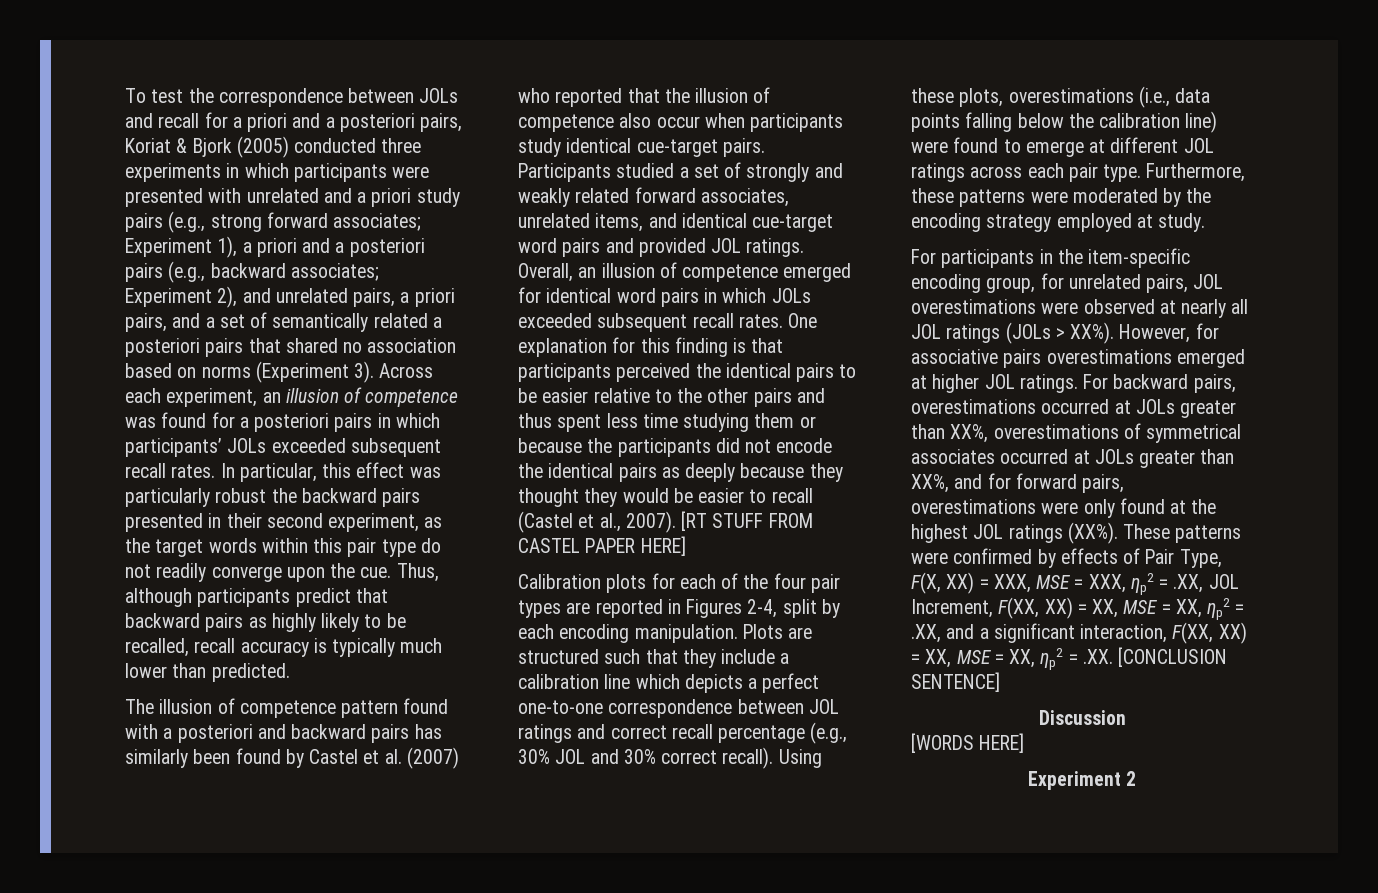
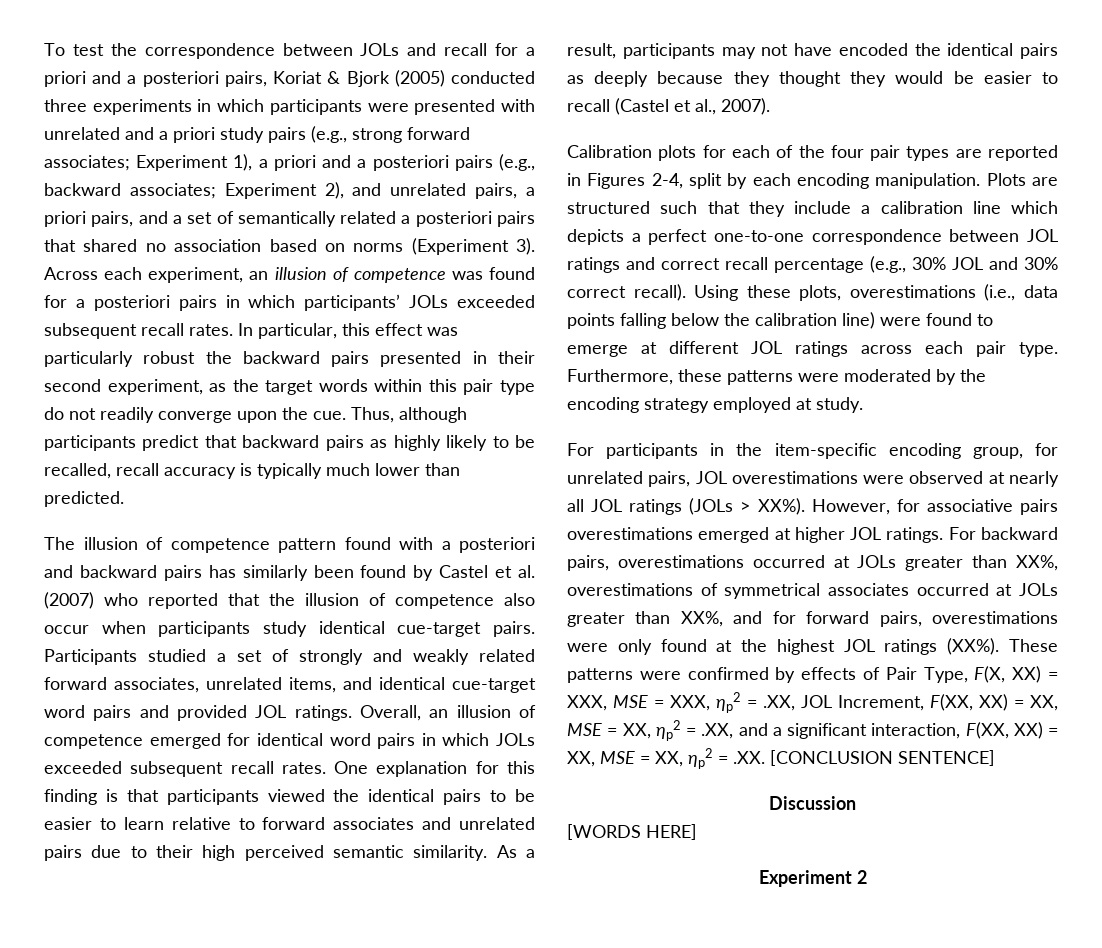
[616,363,691,382] perceived -> [267,789,325,802] viewed
[593,388,825,407] [518,413,816,432] [518,438,833,457] relative to the other pairs and thus spent less time studying them or because the participants did not encode -> [99,817,535,830] [44,845,535,861] [567,43,908,59] to learn relative to forward associates and unrelated pairs due to their high perceived semantic similarity. As a result, participants may not have encoded
[681,511,813,531] [518,536,686,556] [RT STUFF FROM CASTEL PAPER HERE] -> (770, 106) none

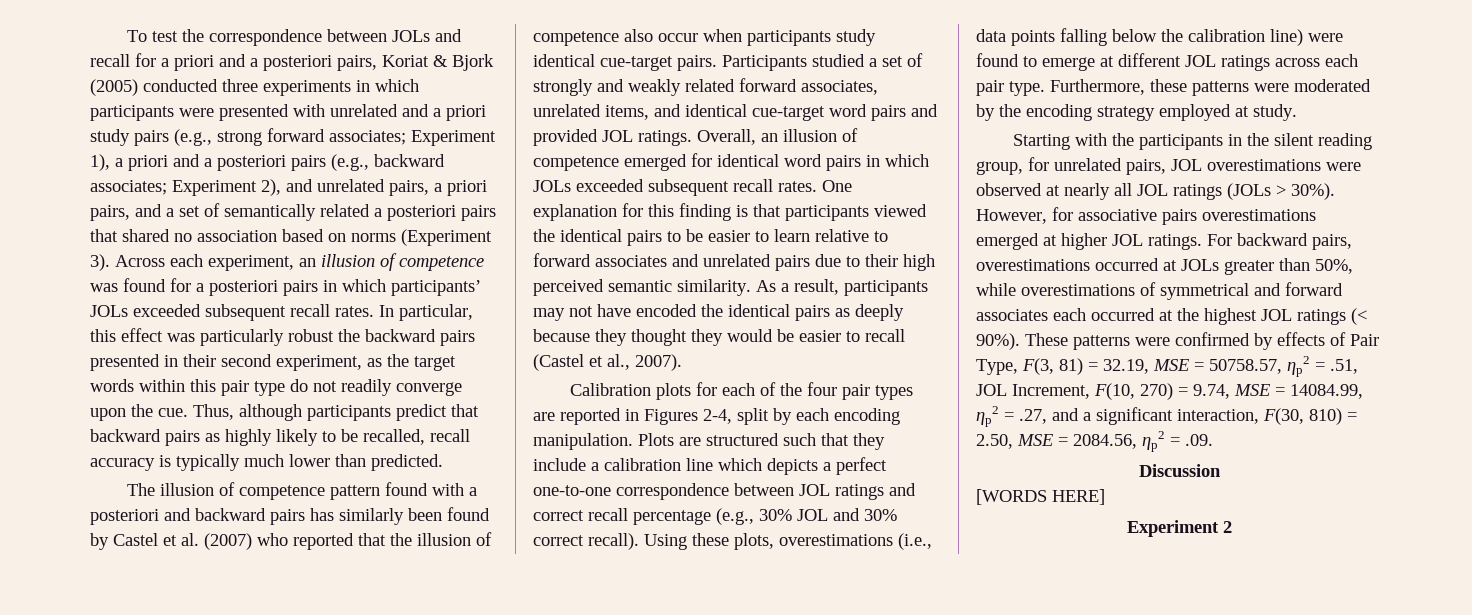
[567,443,594,456] For -> [1013,133,1135,150] Starting with the
[774,443,961,459] item-specific encoding -> [1274,133,1373,150] silent reading
[757,498,805,515] XX%). -> [1291,183,1335,200] 30%).
[1015,555,1058,571] XX%, -> [1315,259,1353,274] [976,283,1016,296] 50%, while
[828,583,1058,596] [567,611,1058,627] [567,639,707,655] associates occurred at JOLs greater than XX%, and for forward pairs, overestimations were only found -> [1254,282,1343,296] [976,308,1155,321] and forward associates each occurred
[947,638,1000,655] (XX%). -> [1351,308,1367,325] [976,333,1020,350] (< 90%).
[974,666,1058,683] [567,692,795,713] F(X, XX) = XXX, MSE = XXX, ηp2 = .XX, -> [1022,356,1358,377] F(3, 81) = 32.19, MSE = 50758.57, ηp2 = .51,
[930,694,1058,711] [567,720,734,741] F(XX, XX) = XX, MSE = XX, ηp2 = .XX, -> [1094,383,1363,400] [976,406,1047,427] F(10, 270) = 9.74, MSE = 14084.99, ηp2 = .27,
[965,722,1058,739] [567,748,995,769] F(XX, XX) = XX, MSE = XX, ηp2 = .XX. [CONCLUSION SENTENCE] -> [1263,408,1357,425] [976,431,1213,452] F(30, 810) = 2.50, MSE = 2084.56, ηp2 = .09.

